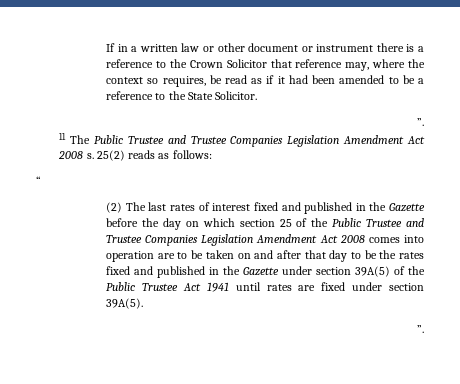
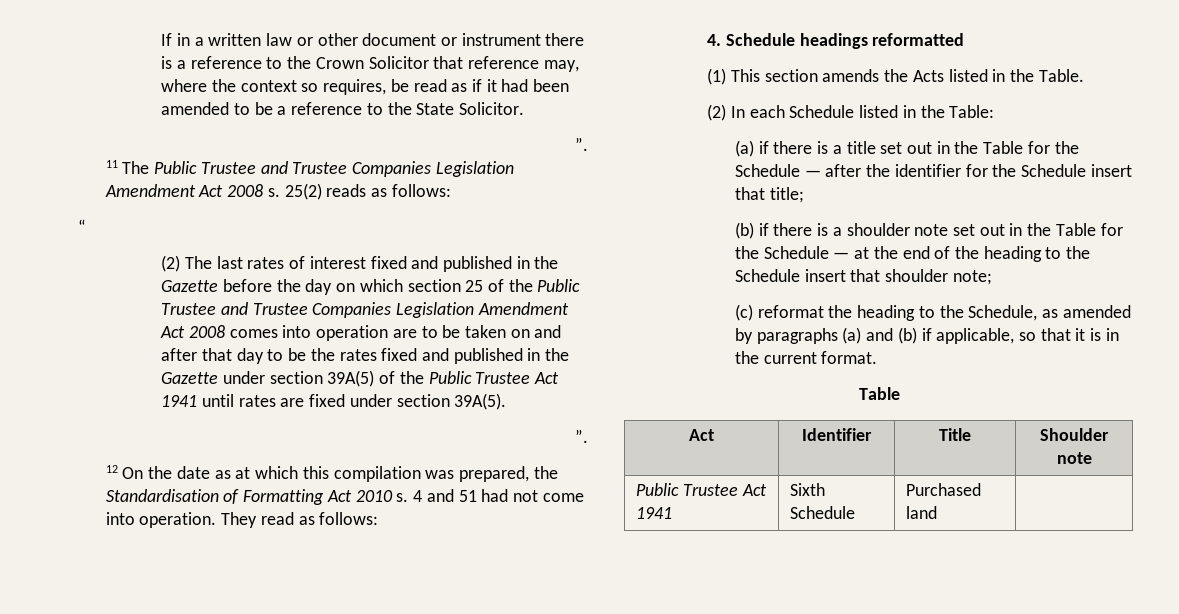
(424, 329) none -> [105,465,558,482] [105,489,584,505] [105,512,379,528] [707,33,965,49] [707,68,1084,85] [707,104,995,121] [734,140,1079,157] [734,164,1132,177] [734,187,804,203] [734,222,1123,239] [734,246,1091,262] [734,269,992,285] [734,304,1131,321] [734,327,1119,344] [734,351,878,364] [858,387,900,400] [689,429,714,441] [802,428,872,441] [939,428,971,441] [1040,428,1109,441] [1056,452,1092,464] [636,483,767,496] [636,507,673,519] [790,483,826,496] [790,506,856,519] [906,483,982,496] [906,506,938,519] // 12 On the date as at which this compilation was prepared, the Standardisation of Formatting Act 2010 s. 4 and 51 had not come into operation. They read as follows: // 4. Schedule headings reformatted // (1) This section amends the Acts listed in the Table. // (2) In each Schedule listed in the Table: // (a) if there is a title set out in the Table for the Schedule — after the identifier for the Schedule insert that title; // (b) if there is a shoulder note set out in the Table for the Schedule — at the end of the heading to the Schedule insert that shoulder note; // (c) reformat the heading to the Schedule, as amended by paragraphs (a) and (b) if applicable, so that it is in the current format. // Table // Act | Identifier | Title | Shoulder note // Public Trustee Act 1941 | Sixth Schedule | Purchased land |

